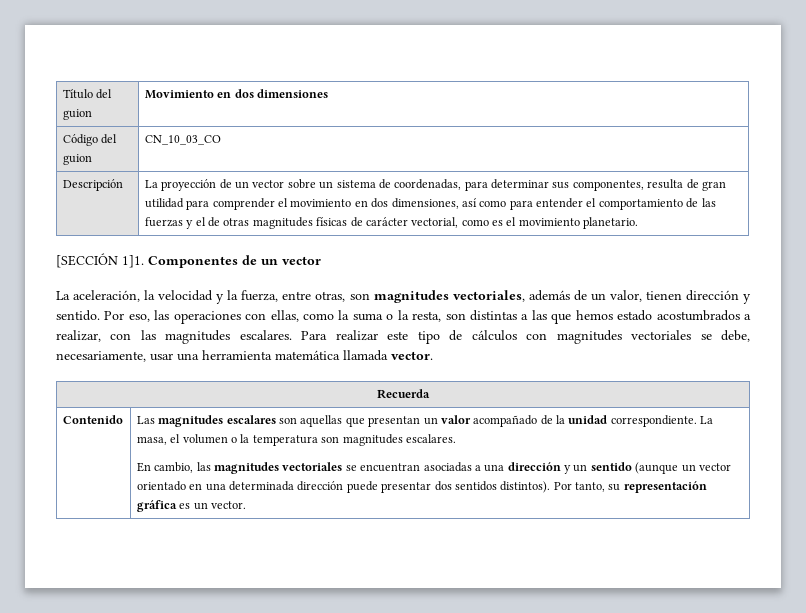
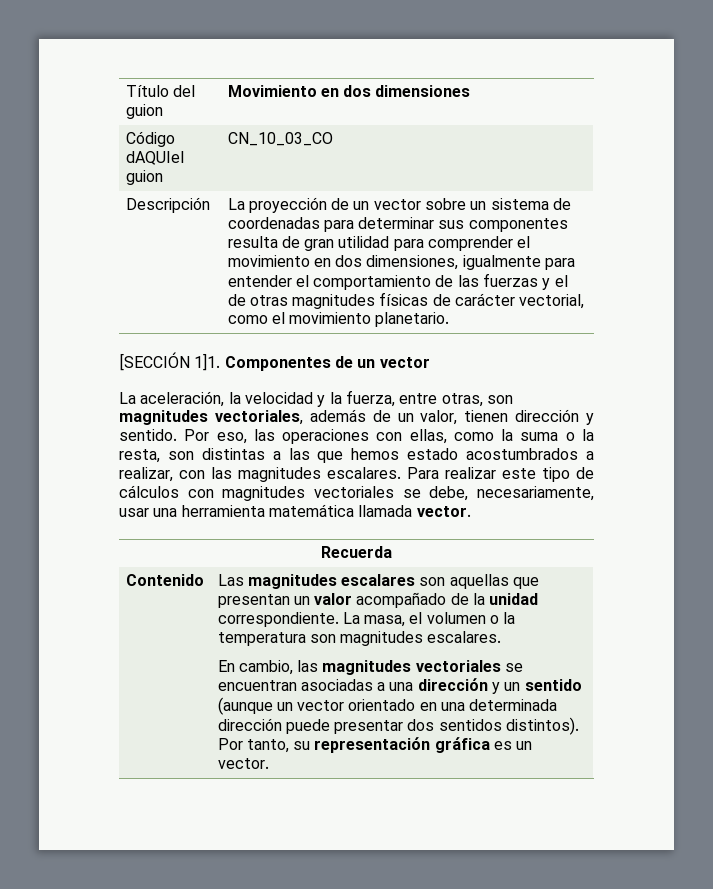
[101,134,118,144] del -> [125,151,184,165] dAQUIel
[394,179,462,190] coordenadas, -> [227,217,320,229] coordenadas
[572,180,644,191] componentes, -> [468,218,568,232] componentes
[461,198,507,207] así como -> [462,255,541,270] igualmente
[492,220,504,226] es -> (268, 319) none

